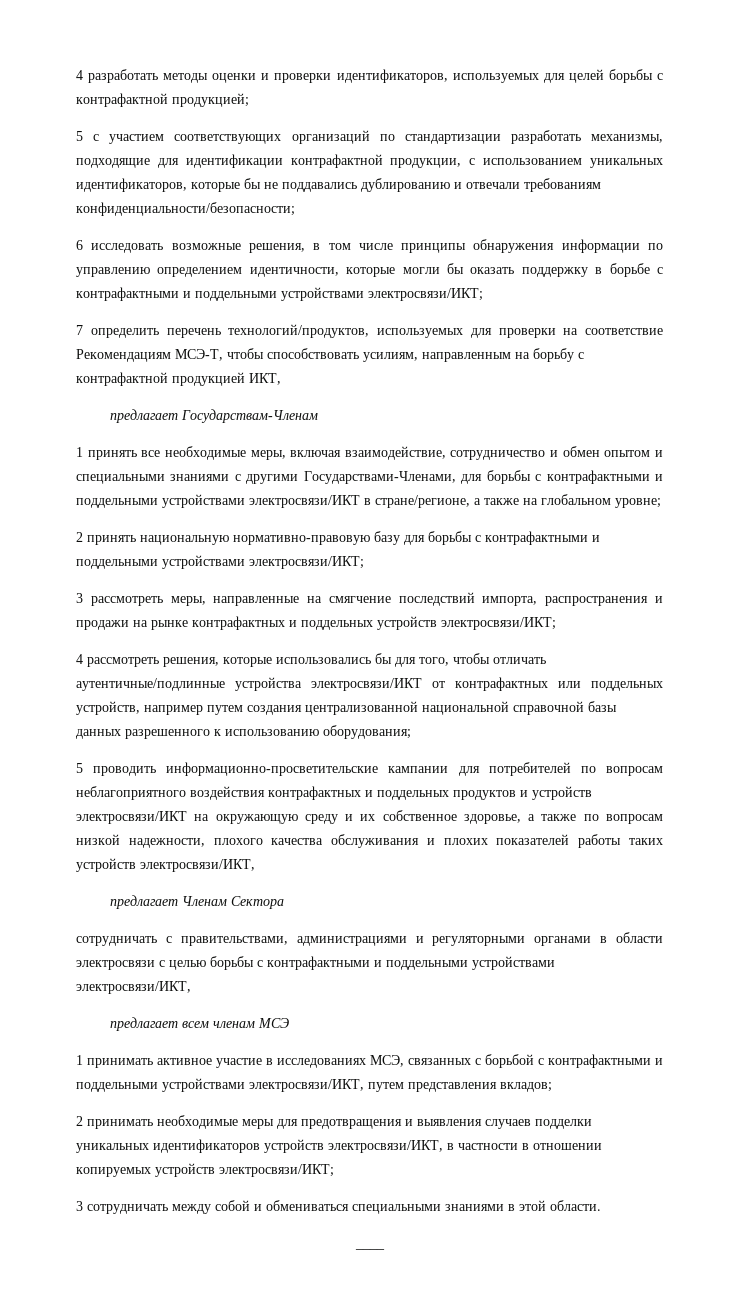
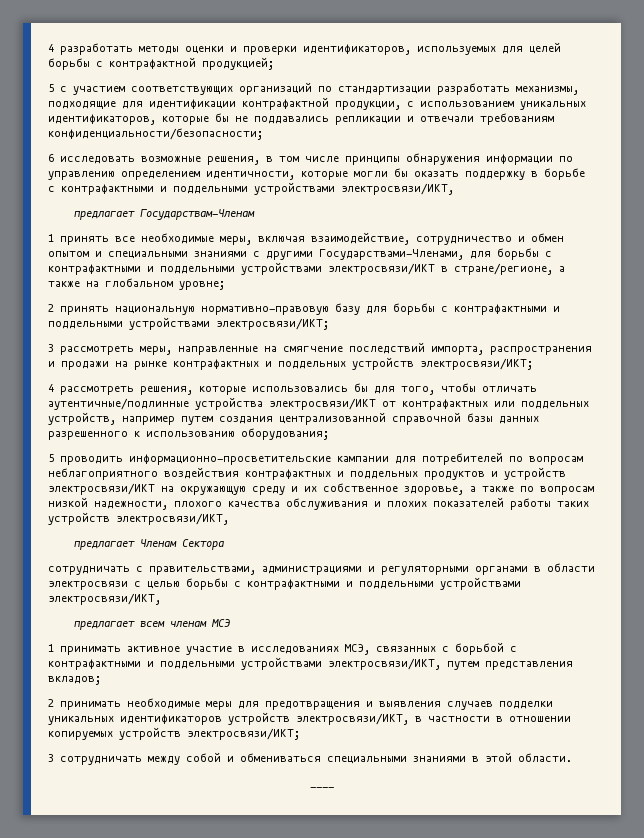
[361,178,450,192] дублированию -> [335,116,401,125] репликации
[368,288,483,301] [76,324,663,338] [76,348,584,362] [76,372,281,386] электросвязи/ИКТ; // 7 определить перечень технологий/продуктов, используемых для проверки на соответствие Рекомендациям МСЭ-Т, чтобы способствовать усилиям, направленным на борьбу с контрафактной продукцией ИКТ, -> [341,183,454,195] электросвязи/ИКТ,
[422,701,509,715] национальной -> (386, 418) none

